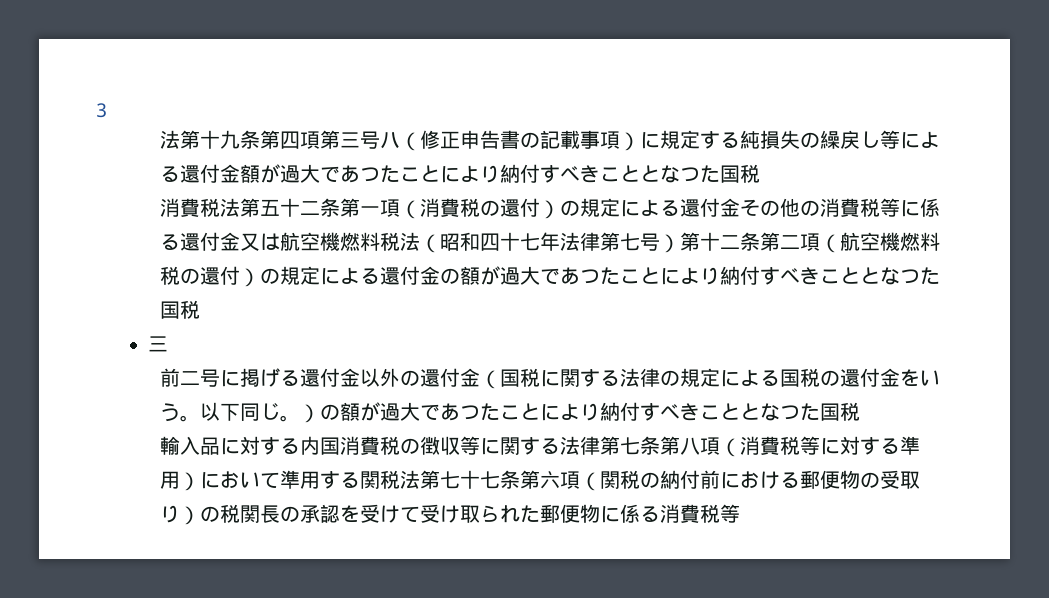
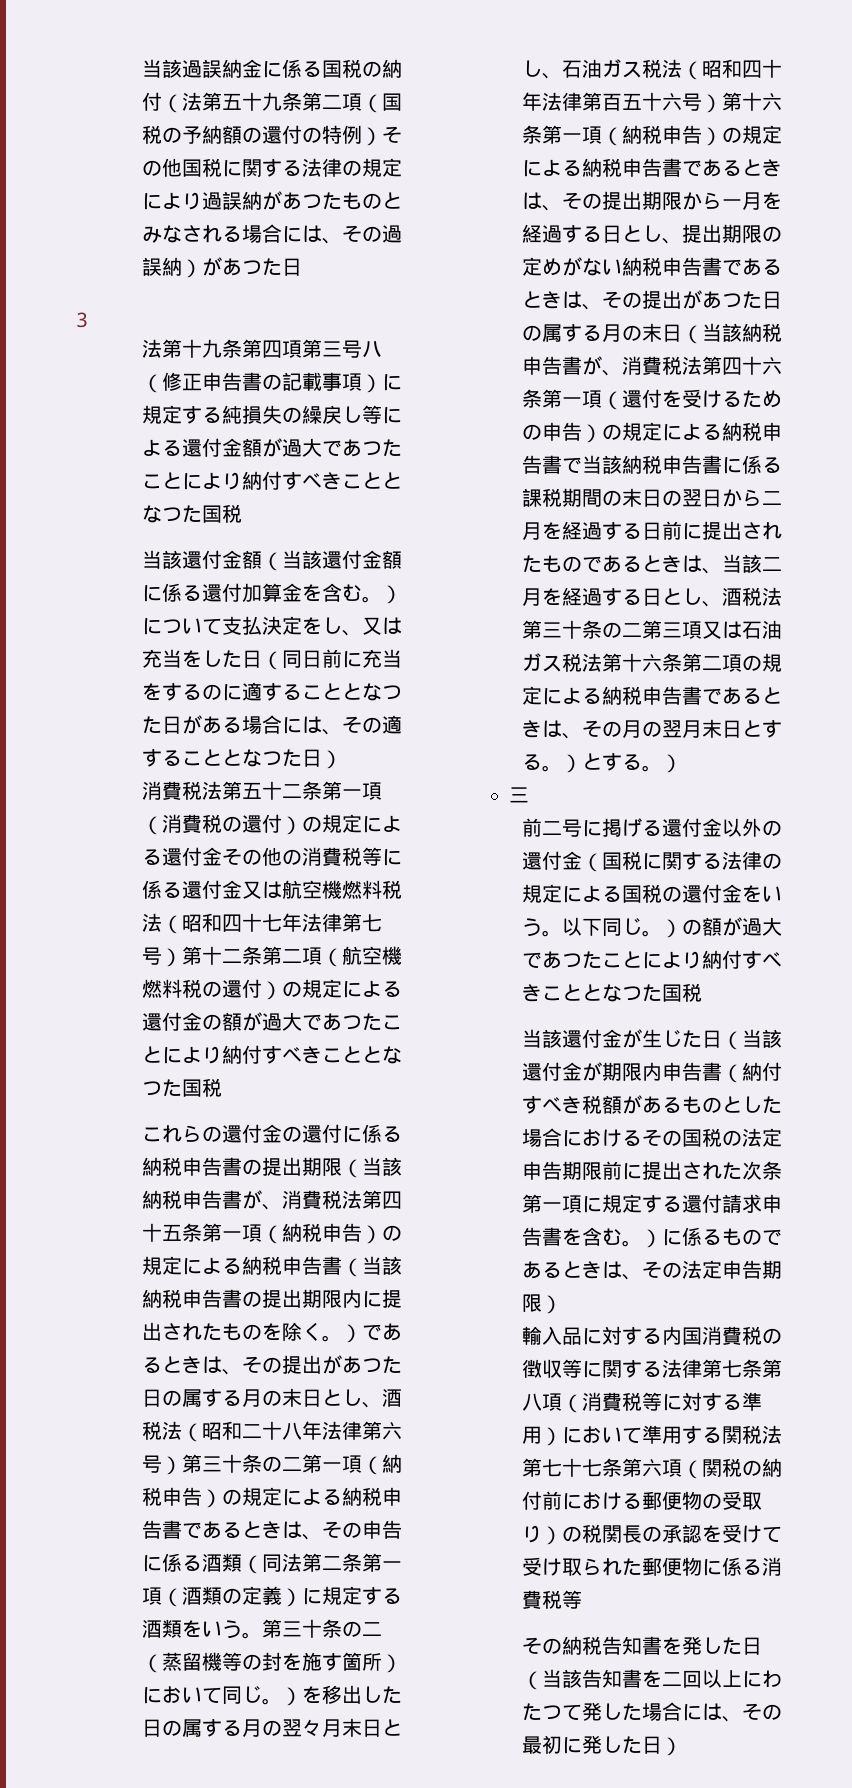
(92, 110) none -> [141,59,402,78] [141,92,402,113] [141,125,402,146] [141,158,402,177] [141,191,402,210] [141,224,402,244] [141,257,302,278] 当該過誤納金に係る国税の納付（法第五十九条第二項（国税の予納額の還付の特例）その他国税に関する法律の規定により過誤納があつたものとみなされる場合には、その過誤納）があつた日 //
(761, 173) none -> [141,550,402,571] [141,583,402,604] [141,616,402,636] [141,649,402,670] [141,682,402,701] [141,715,402,735] [141,749,342,769] // 当該還付金額（当該還付金額に係る還付加算金を含む。）について支払決定をし、又は充当をした日（同日前に充当をするのに適することとなつた日がある場合には、その適することとなつた日）
(201, 309) none -> [141,1124,402,1143] [141,1157,402,1178] [141,1190,402,1210] [141,1223,402,1244] [141,1256,402,1277] [141,1289,402,1308] [141,1322,402,1343] [141,1355,402,1375] [141,1388,402,1408] [141,1421,402,1442] [141,1454,402,1475] [141,1487,402,1508] [141,1520,402,1540] [141,1553,402,1574] [141,1586,402,1607] [141,1619,382,1639] [141,1652,402,1673] [141,1685,402,1706] [141,1718,402,1737] [521,59,782,80] [521,92,782,113] [521,125,782,146] [521,158,782,177] [521,191,782,211] [521,224,782,244] [521,257,782,276] [521,290,782,310] [521,323,782,344] [521,356,782,376] [521,389,782,410] [521,422,782,443] [521,455,782,474] [521,488,782,507] [521,521,782,540] [521,554,782,574] [521,587,782,607] [521,620,782,639] [521,653,782,672] [521,686,782,705] [521,719,782,739] [521,753,682,773] // これらの還付金の還付に係る納税申告書の提出期限（当該納税申告書が、消費税法第四十五条第一項（納税申告）の規定による納税申告書（当該納税申告書の提出期限内に提出されたものを除く。）であるときは、その提出があつた日の属する月の末日とし、酒税法（昭和二十八年法律第六号）第三十条の二第一項（納税申告）の規定による納税申告書であるときは、その申告に係る酒類（同法第二条第一項（酒類の定義）に規定する酒類をいう。第三十条の二（蒸留機等の封を施す箇所）において同じ。）を移出した日の属する月の翌々月末日とし、石油ガス税法（昭和四十年法律第百五十六号）第十六条第一項（納税申告）の規定による納税申告書であるときは、その提出期限から一月を経過する日とし、提出期限の定めがない納税申告書であるときは、その提出があつた日の属する月の末日（当該納税申告書が、消費税法第四十六条第一項（還付を受けるための申告）の規定による納税申告書で当該納税申告書に係る課税期間の末日の翌日から二月を経過する日前に提出されたものであるときは、当該二月を経過する日とし、酒税法第三十条の二第三項又は石油ガス税法第十六条第二項の規定による納税申告書であるときは、その月の翌月末日とする。）とする。）
(861, 411) none -> [521,1029,782,1050] [521,1062,782,1083] [521,1095,782,1114] [521,1128,782,1147] [521,1161,782,1180] [521,1194,782,1213] [521,1227,782,1248] [521,1260,782,1280] [521,1294,562,1314] // 当該還付金が生じた日（当該還付金が期限内申告書（納付すべき税額があるものとした場合におけるその国税の法定申告期限前に提出された次条第一項に規定する還付請求申告書を含む。）に係るものであるときは、その法定申告期限）
(741, 513) none -> [521,1636,762,1655] [521,1669,782,1690] [521,1702,782,1722] [521,1735,682,1756] // その納税告知書を発した日（当該告知書を二回以上にわたつて発した場合には、その最初に発した日）

